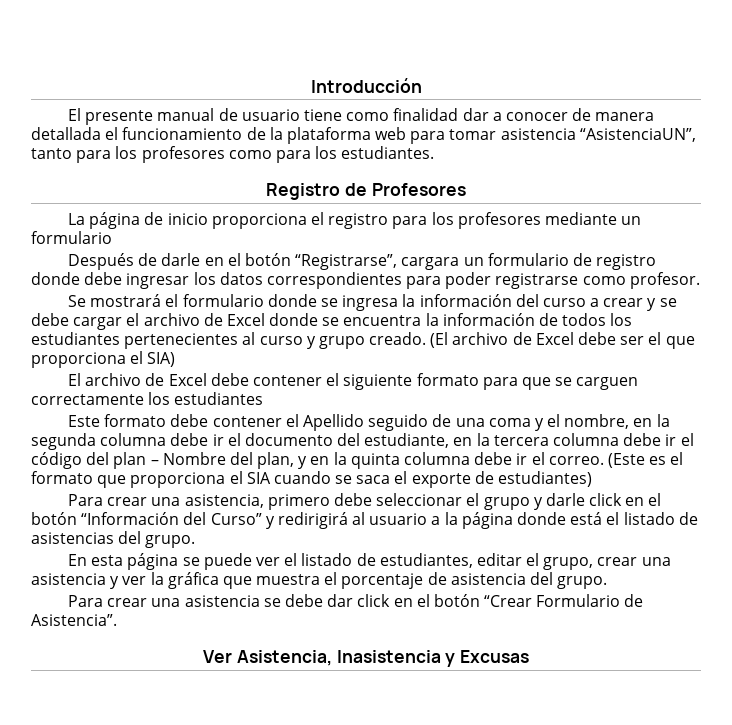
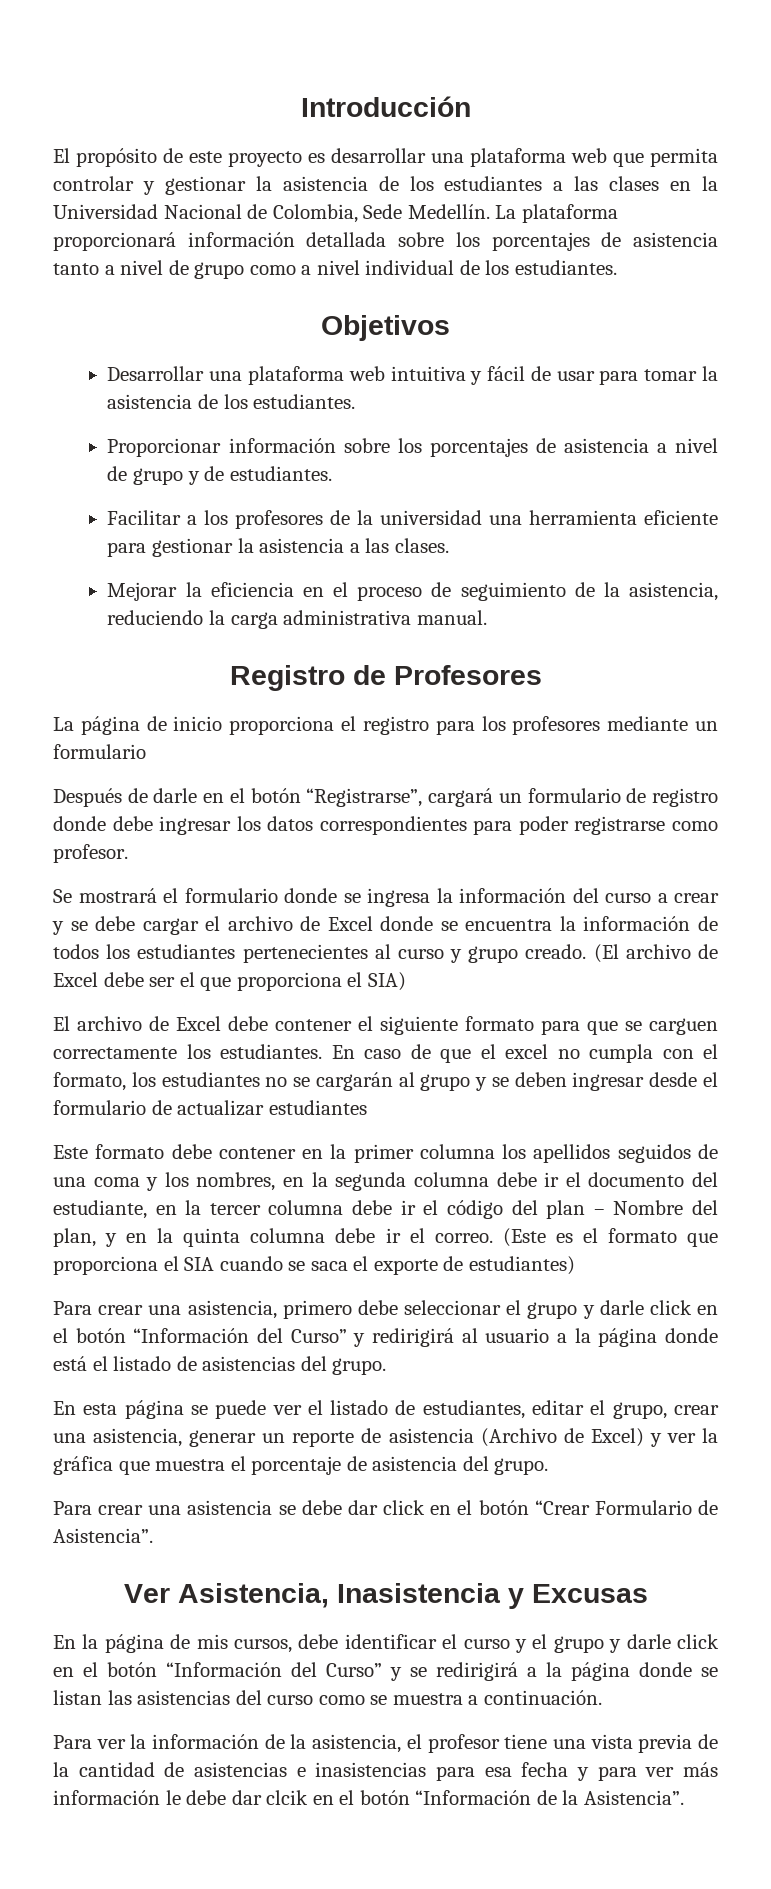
[85,108,655,125] [31,127,696,144] [31,146,435,163] presente manual de usuario tiene como finalidad dar a conocer de manera detallada el funcionamiento de la plataforma web para tomar asistencia “AsistenciaUN”, tanto para los profesores como para los estudiantes. -> [76,148,718,167] [53,176,718,195] [53,204,618,223] [53,232,718,251] [53,260,617,279] [321,315,450,341] [107,366,719,385] [107,394,356,409] [107,438,719,457] [107,466,332,485] [107,510,719,529] [107,538,449,557] [107,582,719,601] [107,610,487,629] propósito de este proyecto es desarrollar una plataforma web que permita controlar y gestionar la asistencia de los estudiantes a las clases en la Universidad Nacional de Colombia, Sede Medellín. La plataforma proporcionará información detallada sobre los porcentajes de asistencia tanto a nivel de grupo como a nivel individual de los estudiantes. // Objetivos // Desarrollar una plataforma web intuitiva y fácil de usar para tomar la asistencia de los estudiantes. // Proporcionar información sobre los porcentajes de asistencia a nivel de grupo y de estudiantes. // Facilitar a los profesores de la universidad una herramienta eficiente para gestionar la asistencia a las clases. // Mejorar la eficiencia en el proceso de seguimiento de la asistencia, reduciendo la carga administrativa manual.
[401,257,460,270] cargara -> [428,788,494,807] cargará
(171, 398) none -> [220,1044,718,1063] [53,1072,719,1091] [53,1100,265,1116] estudiantes. En caso de que el excel no cumpla con el formato, los estudiantes no se cargarán al grupo y se deben ingresar desde el formulario de actualizar
[285,414,429,431] el Apellido seguido -> [302,1144,691,1163] en la primer columna los apellidos seguidos
[547,414,630,429] el nombre, -> [164,1172,276,1191] los nombres,
[493,435,549,446] tercera -> [209,1203,261,1215] tercer
[31,573,106,585] asistencia -> [93,1428,644,1447] asistencia, generar un reporte de asistencia (Archivo de Excel)
(529, 656) none -> [53,1634,719,1653] [53,1662,718,1681] [53,1690,602,1705] [53,1734,719,1753] [53,1762,718,1781] [53,1790,684,1805] // En la página de mis cursos, debe identificar el curso y el grupo y darle click en el botón “Información del Curso” y se redirigirá a la página donde se listan las asistencias del curso como se muestra a continuación. // Para ver la información de la asistencia, el profesor tiene una vista previa de la cantidad de asistencias e inasistencias para esa fecha y para ver más información le debe dar clcik en el botón “Información de la Asistencia”.

